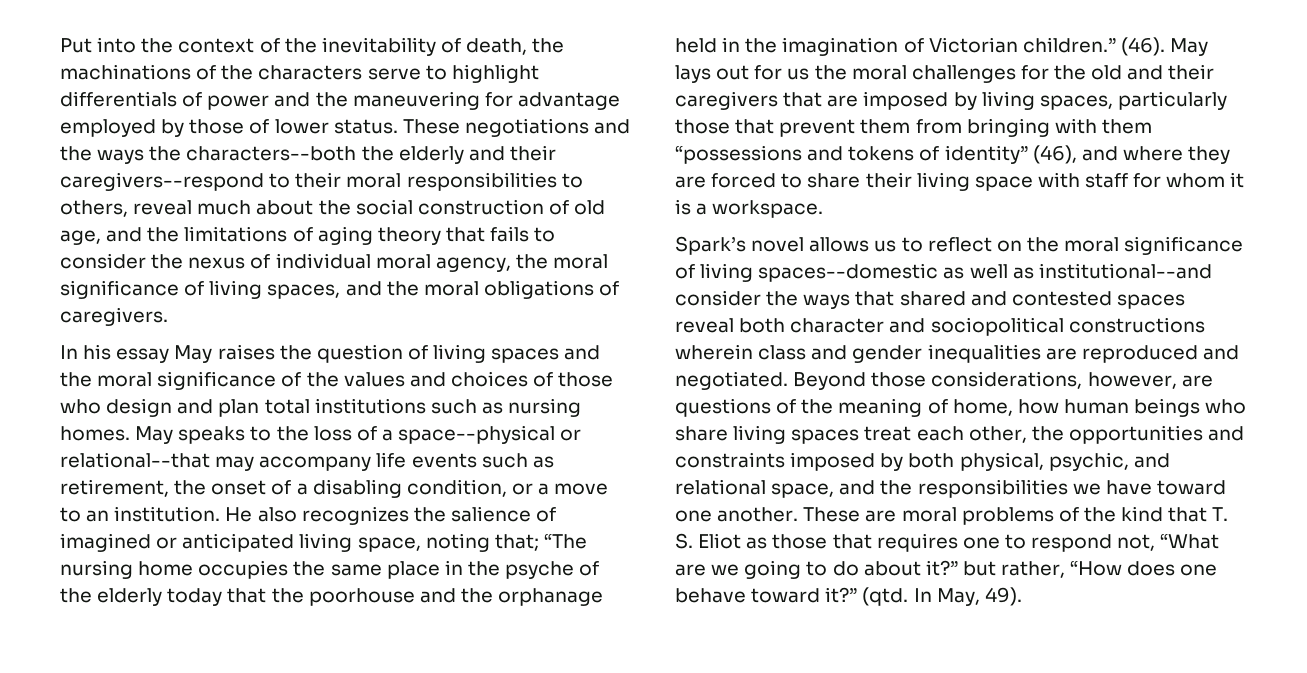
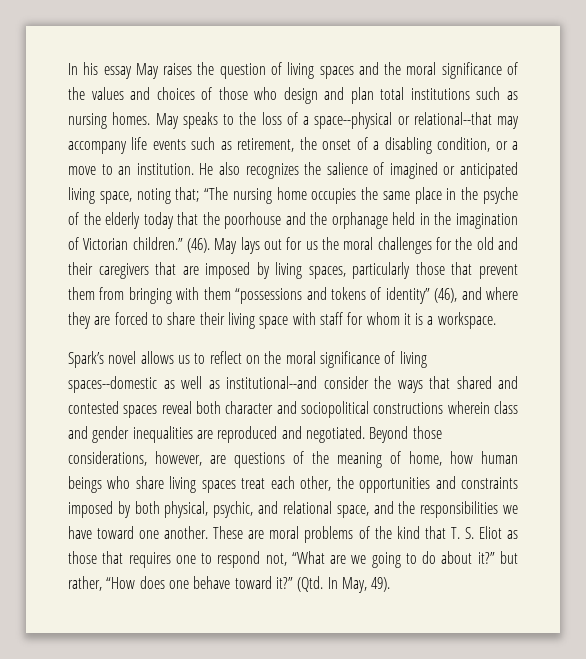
[60,37,565,56] [60,64,539,83] [60,91,620,110] [60,118,631,137] [60,145,556,164] [60,172,583,191] [60,199,606,217] [60,226,556,245] [60,253,609,272] [60,280,620,299] [60,307,168,326] Put into the context of the inevitability of death, the machinations of the characters serve to highlight differentials of power and the maneuvering for advantage employed by those of lower status. These negotiations and the ways the characters--both the elderly and their caregivers--respond to their moral responsibilities to others, reveal much about the social construction of old age, and the limitations of aging theory that fails to consider the nexus of individual moral agency, the moral significance of living spaces, and the moral obligations of caregivers. // -> (68, 69) none
[862,587,909,606] (qtd. -> [297,576,324,592] (Qtd.

